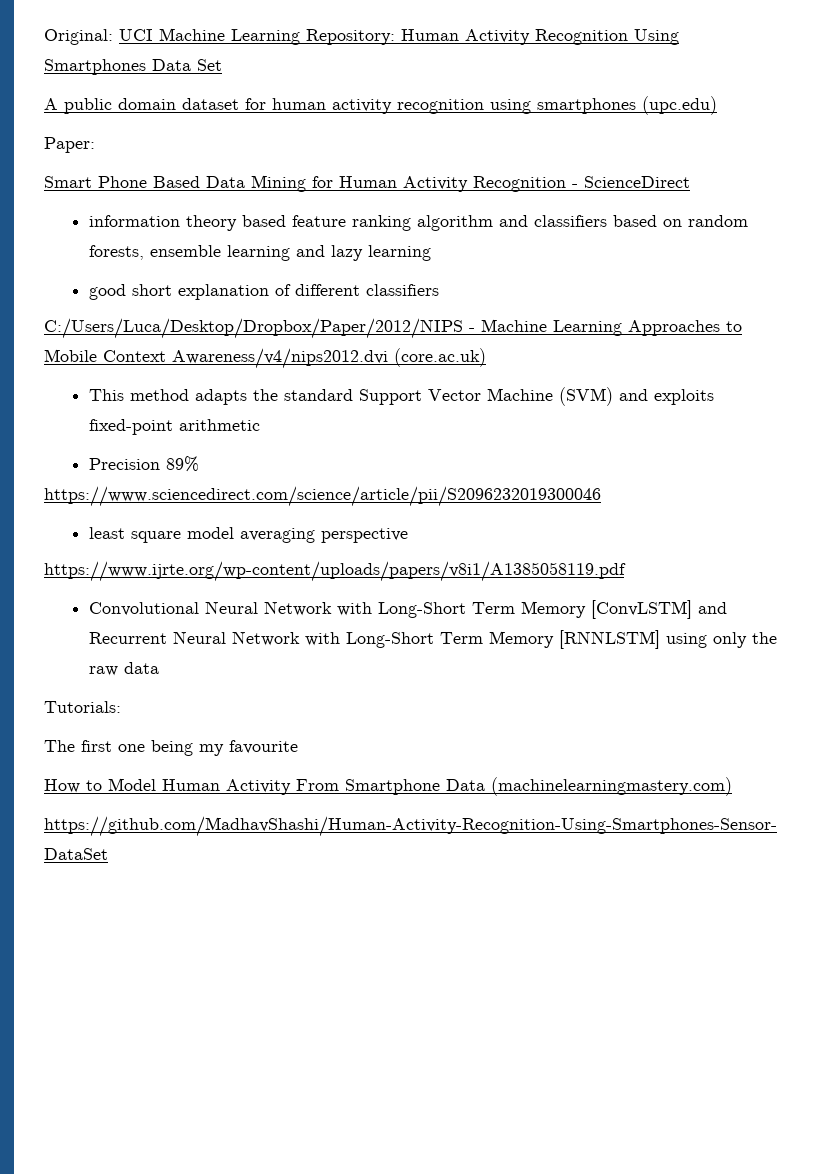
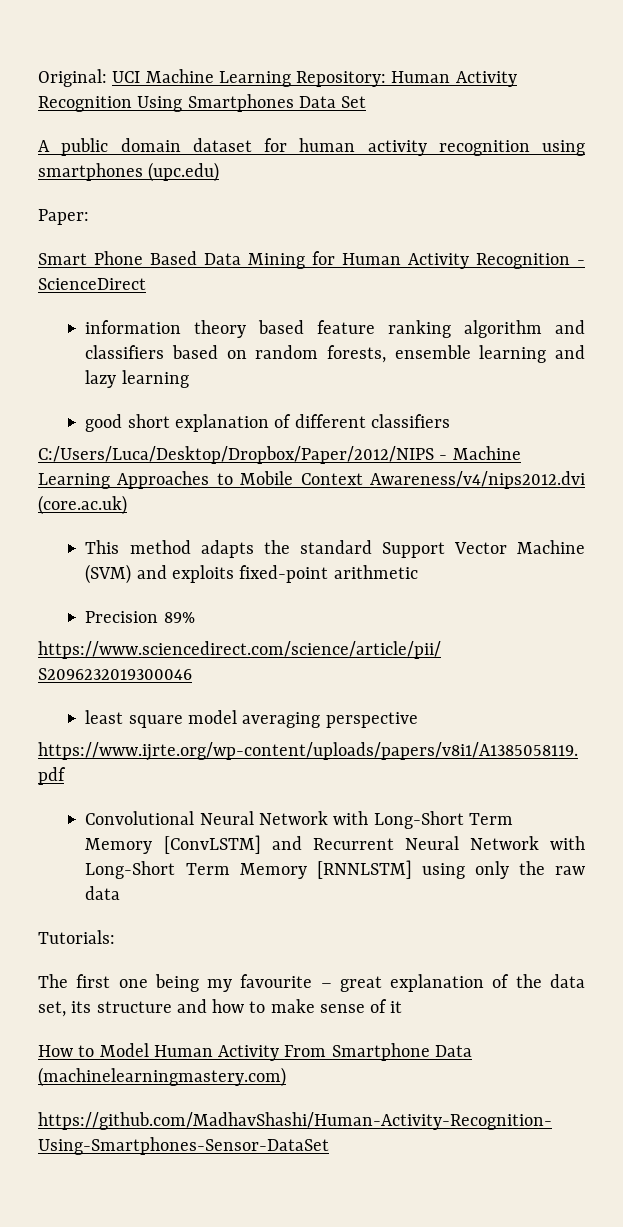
(298, 747) none -> [320,974,585,992] [38,999,403,1017] – great explanation of the data set, its structure and how to make sense of it

